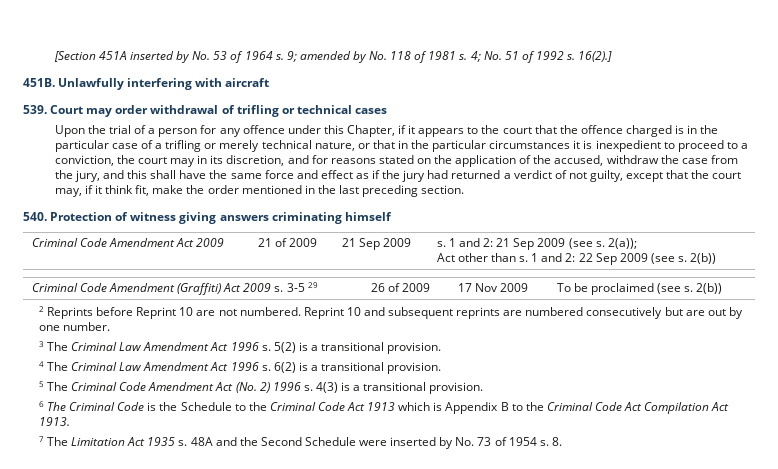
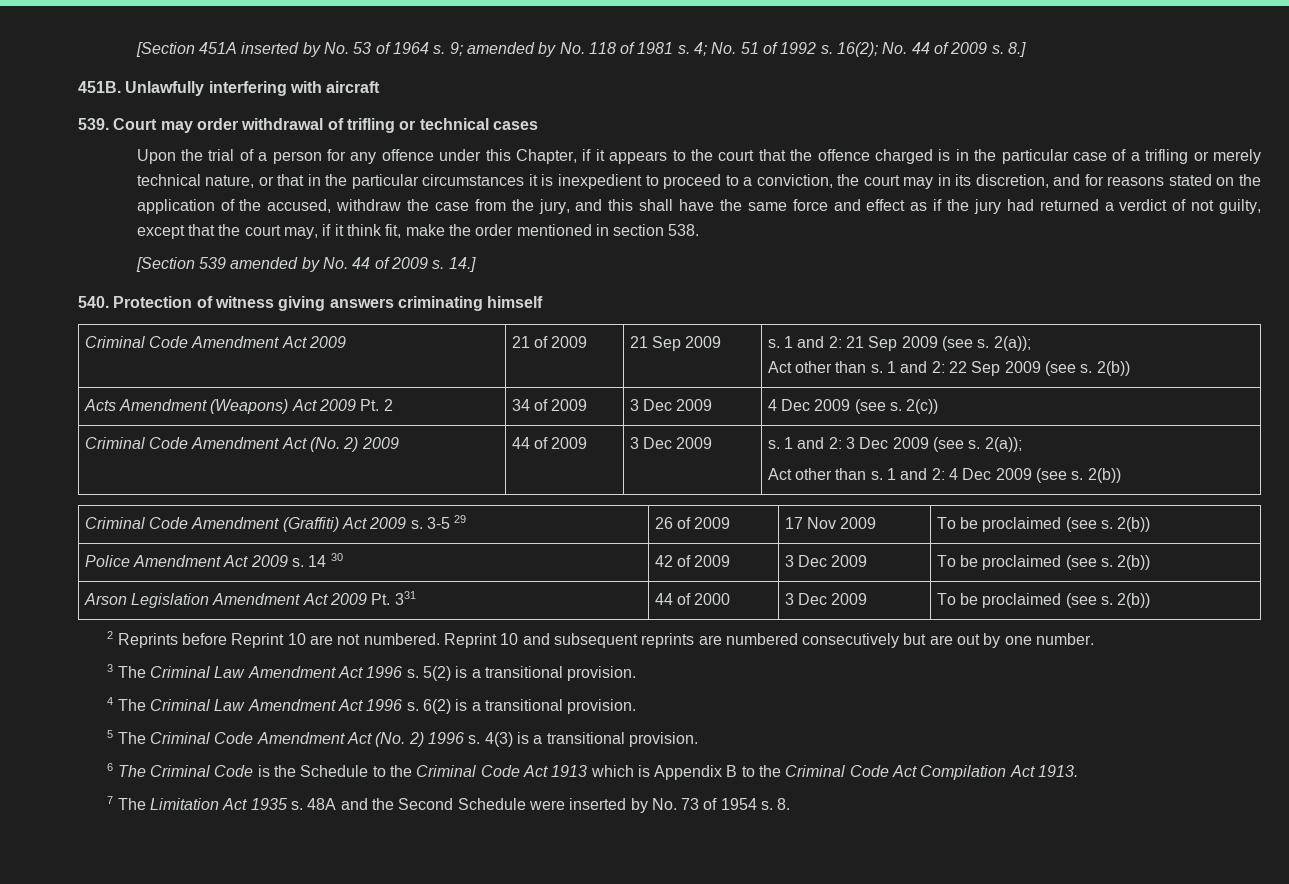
[578,51,613,62] 16(2).] -> [837,42,1026,57] 16(2); No. 44 of 2009 s. 8.]
[317,185,465,197] the last preceding section. -> [613,224,700,236] [135,257,476,272] section 538. // [Section 539 amended by No. 44 of 2009 s. 14.]
(717, 258) none -> [83,399,393,414] [511,399,588,411] [629,399,713,411] [767,399,939,414] [84,437,399,452] [511,437,588,449] [629,437,713,449] [767,437,1022,452] [767,468,1121,483] // Acts Amendment (Weapons) Act 2009 Pt. 2 | 34 of 2009 | 3 Dec 2009 | 4 Dec 2009 (see s. 2(c)) // Criminal Code Amendment Act (No. 2) 2009 | 44 of 2009 | 3 Dec 2009 | s. 1 and 2: 3 Dec 2009 (see s. 2(a)); // Act other than s. 1 and 2: 4 Dec 2009 (see s. 2(b))
(723, 288) none -> [84,553,343,567] [654,555,731,567] [784,555,868,567] [936,555,1151,570] [83,591,416,608] [654,593,731,605] [784,593,868,605] [936,593,1151,608] // Police Amendment Act 2009 s. 14 30 | 42 of 2009 | 3 Dec 2009 | To be proclaimed (see s. 2(b)) // Arson Legislation Amendment Act 2009 Pt. 331 | 44 of 2000 | 3 Dec 2009 | To be proclaimed (see s. 2(b))

